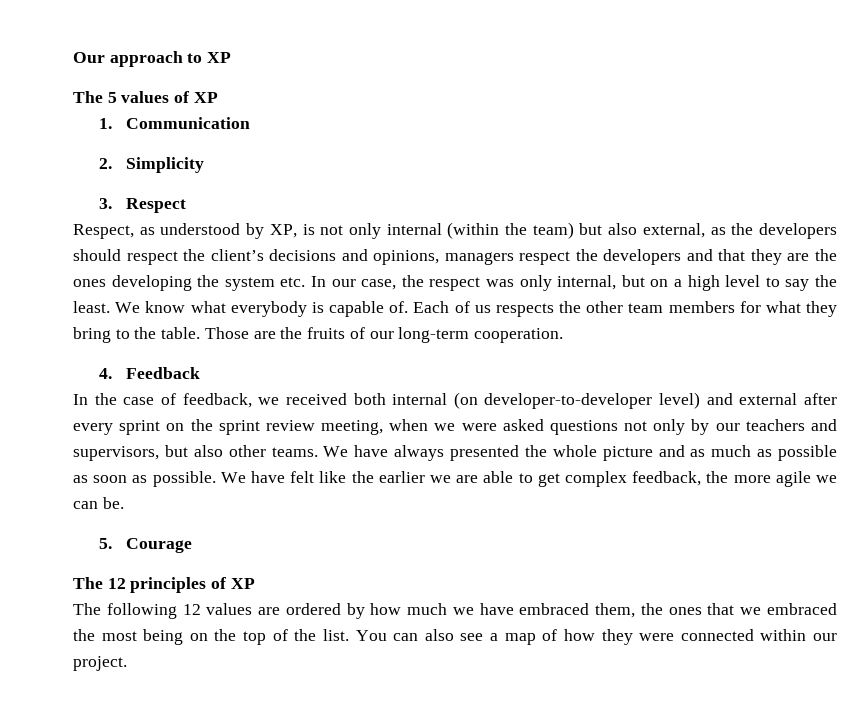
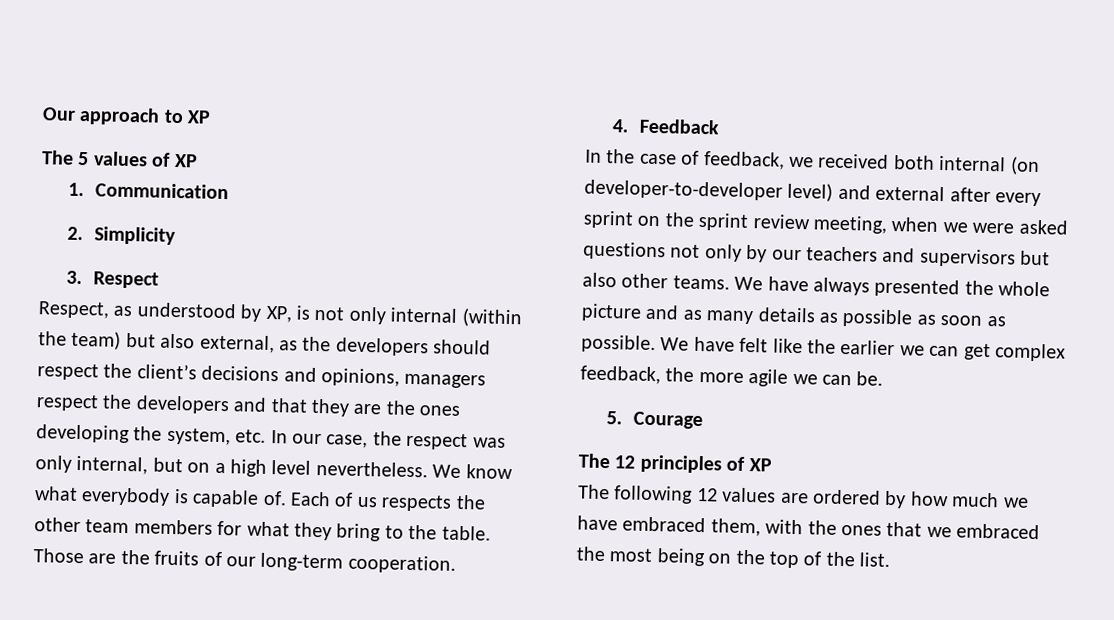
[224,277,275,291] system -> [166,427,231,446] system,
[765,275,838,291] [73,301,110,313] to say the least. -> [315,460,428,478] nevertheless.
[73,446,159,461] supervisors, -> [919,248,1016,268] supervisors
[711,445,752,457] much -> [706,307,816,325] many details
[456,471,533,483] are able to -> [929,345,960,357] can
(636, 610) none -> [765,519,804,535] with
[355,629,837,645] [73,656,127,671] You can also see a map of how they were connected within our project. -> (891, 560) none

